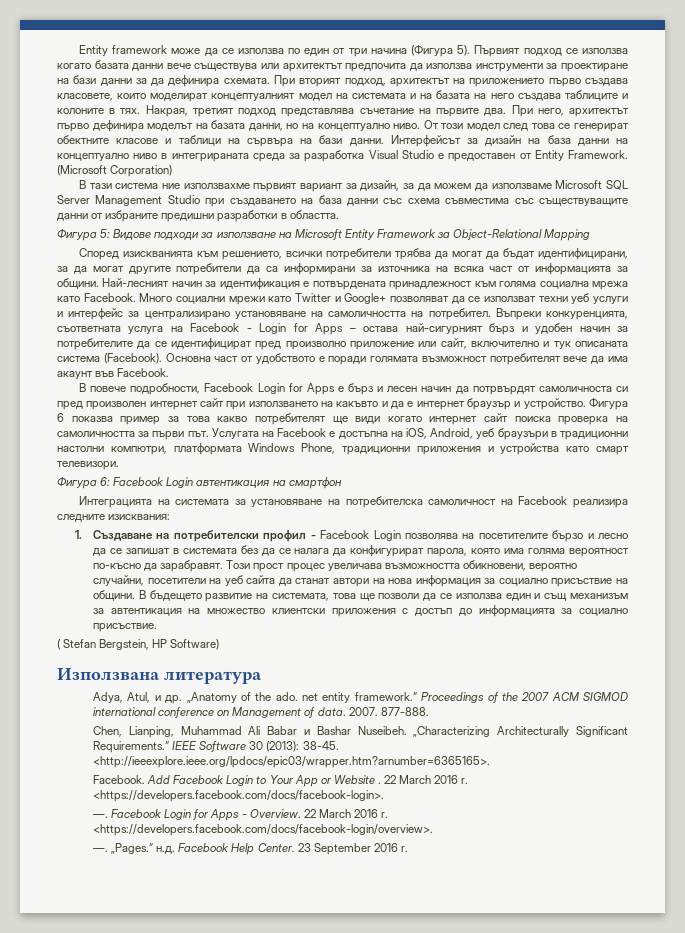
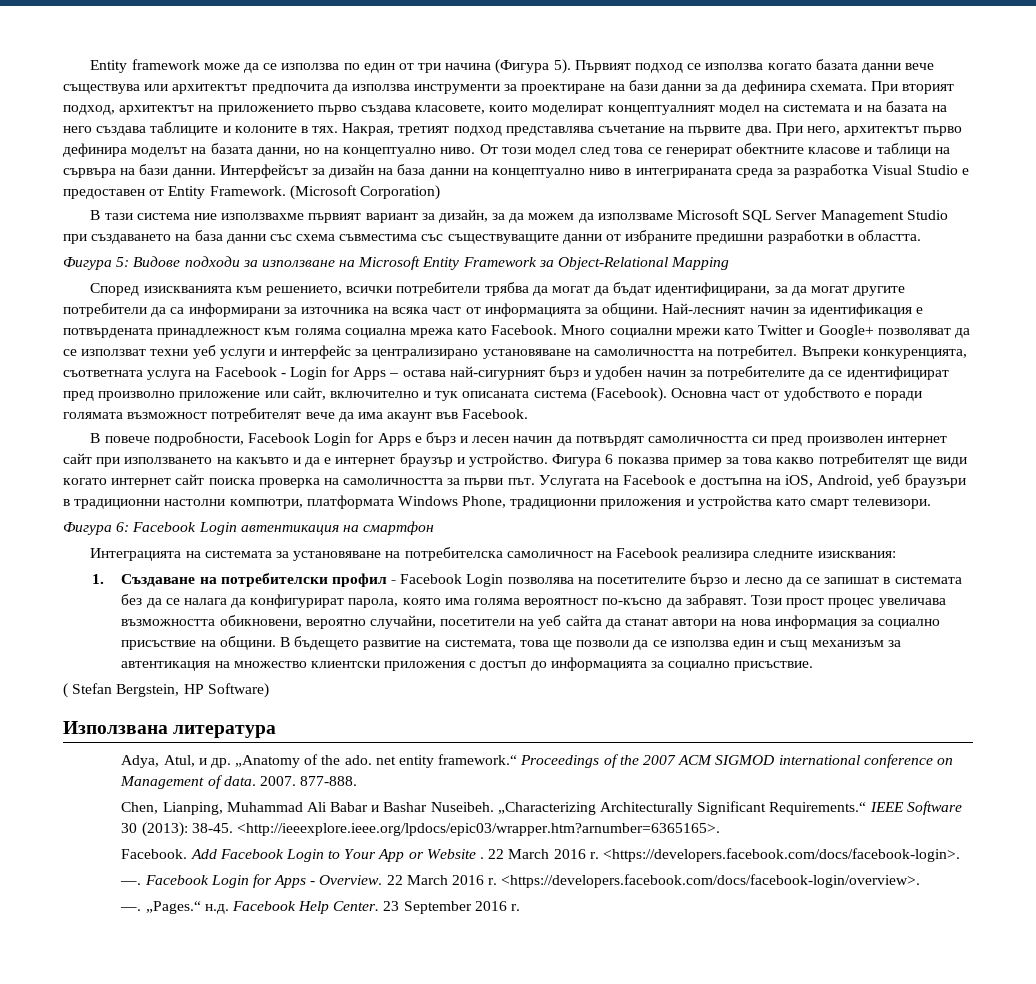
[472,386,612,395] потрвърдят самоличноста -> [575,436,749,446] потвърдят самоличността
[160,560,224,572] зарабравят. -> [685,594,747,608] забравят.

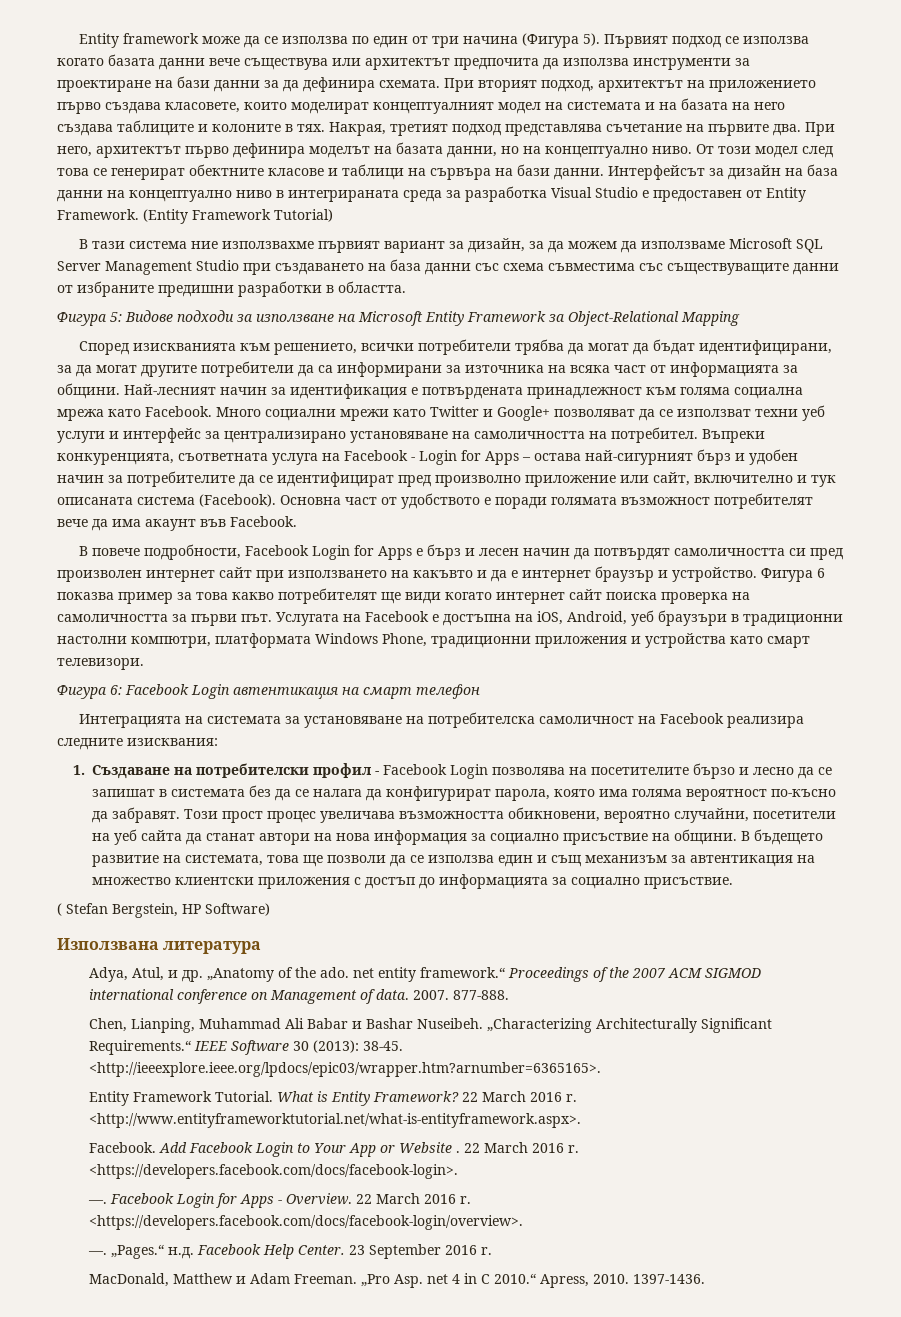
[289,185,440,200] (Microsoft Corporation) -> [143,209,333,224] (Entity Framework Tutorial)
[363,521,435,535] смартфон -> [363,684,480,699] смарт телефон
(720, 829) none -> [88,1091,577,1106] [88,1113,581,1128] // Entity Framework Tutorial. What is Entity Framework? 22 March 2016 r. <http://www.entityframeworktutorial.net/what-is-entityframework.aspx>.
(521, 907) none -> [88,1273,705,1288] // MacDonald, Matthew и Adam Freeman. „Pro Asp. net 4 in C 2010.“ Apress, 2010. 1397-1436.

